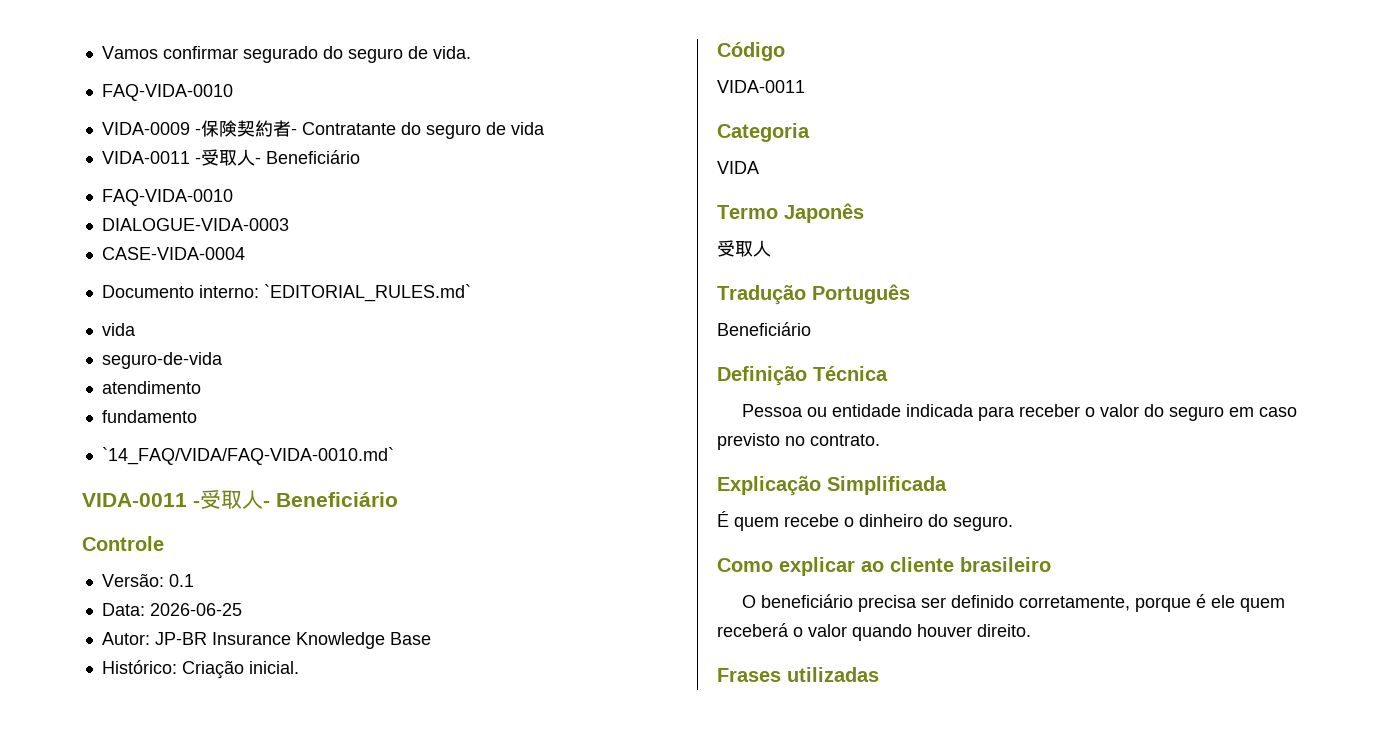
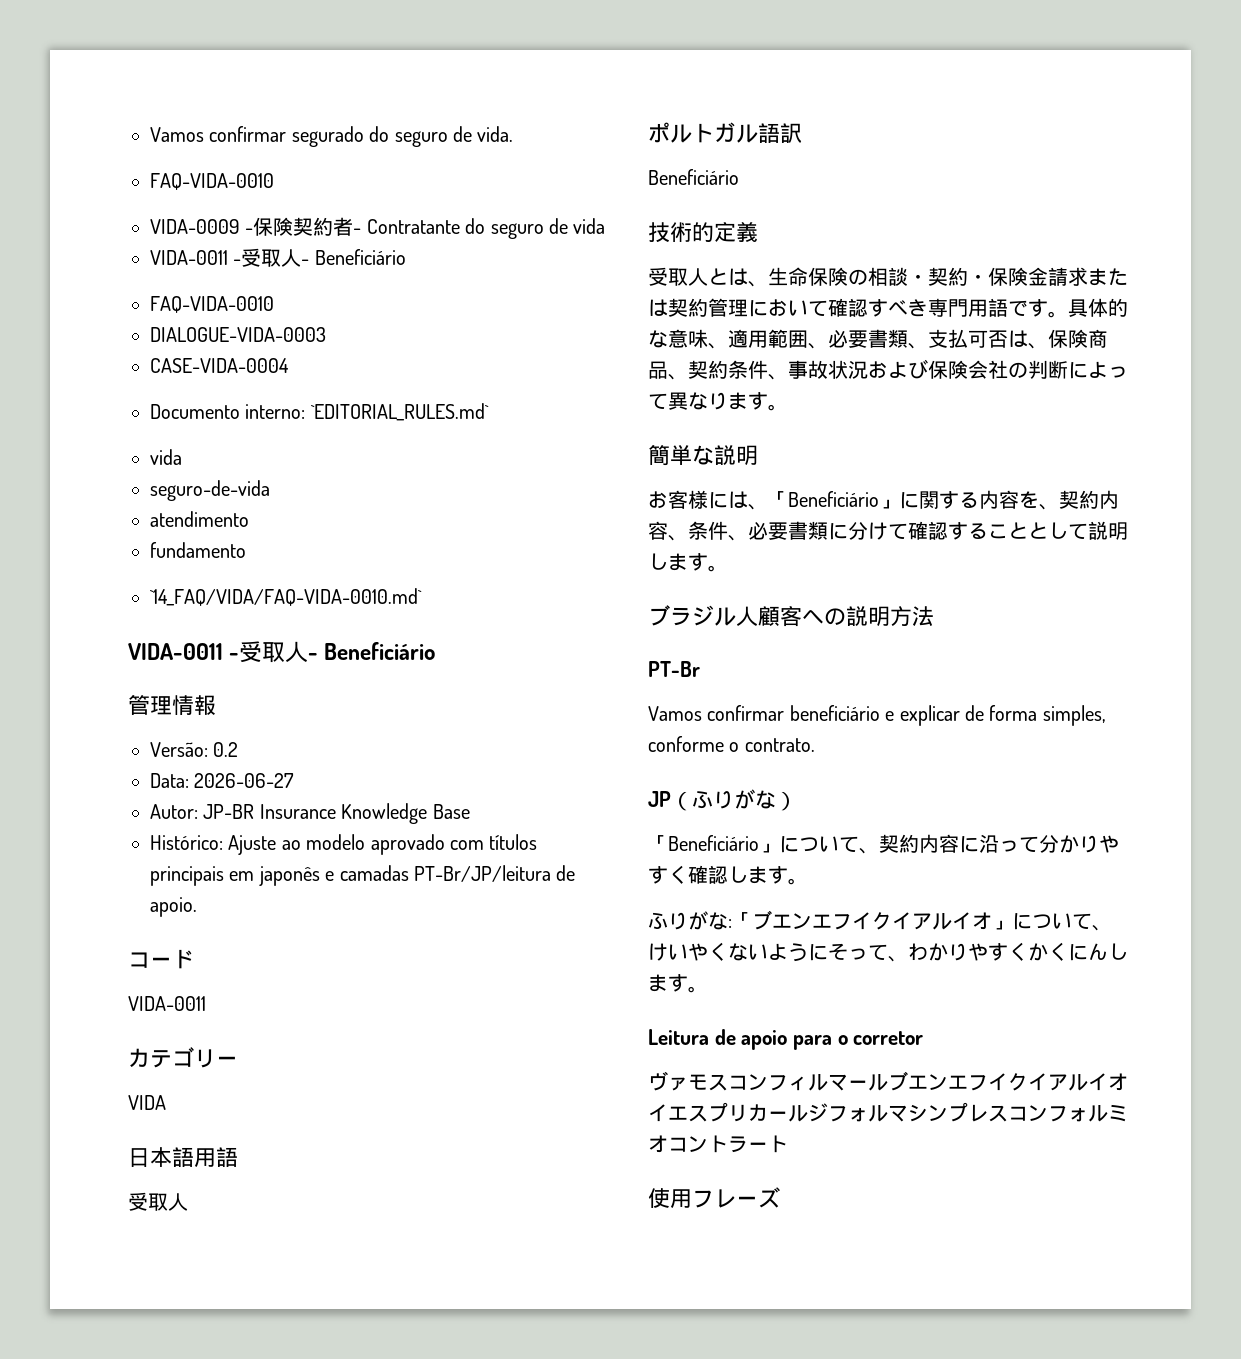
[82,536,164,551] Controle -> [128,695,216,715] 管理情報
[168,574,194,587] 0.1 -> [213,742,239,757] 0.2
[149,603,242,616] 2026-06-25 -> [194,773,295,788] 2026-06-27
[181,660,299,679] [717,42,785,61] Criação inicial. // Código -> [228,834,538,855] [150,865,576,886] [150,897,197,917] [128,949,194,969] Ajuste ao modelo aprovado com títulos principais em japonês e camadas PT-Br/JP/leitura de apoio. // コード
[717,123,810,142] Categoria -> [128,1047,238,1068] カテゴリー
[717,203,864,223] Termo Japonês -> [128,1147,238,1167] 日本語用語
[717,284,910,305] [717,322,811,336] [717,366,888,386] [741,404,1297,421] [717,433,880,450] [717,476,947,496] [717,511,1013,531] [717,557,1051,576] [741,594,1285,612] [717,623,1031,641] [717,667,879,682] Tradução Português // Beneficiário // Definição Técnica // Pessoa ou entidade indicada para receber o valor do seguro em caso previsto no contrato. // Explicação Simplificada // É quem recebe o dinheiro do seguro. // Como explicar ao cliente brasileiro // O beneficiário precisa ser definido corretamente, porque é ele quem receberá o valor quando houver direito. // Frases utilizadas -> [648,122,802,144] [648,169,739,185] [648,221,758,243] [648,267,1128,287] [648,298,1128,318] [648,329,1108,349] [648,359,1128,380] [648,392,788,411] [648,445,758,466] [648,490,1119,510] [648,521,1128,541] [648,553,728,572] [648,605,934,627] [648,661,700,677] [648,705,1106,726] [648,736,815,752] [648,789,797,811] [648,834,1119,854] [648,865,808,885] [648,910,1112,931] [648,942,1128,962] [648,974,708,993] [648,1029,924,1050] [648,1071,1128,1091] [648,1102,1128,1122] [648,1135,788,1153] [648,1187,780,1208] ポルトガル語訳 // Beneficiário // 技術的定義 // 受取人とは、生命保険の相談・契約・保険金請求または契約管理において確認すべき専門用語です。具体的な意味、適用範囲、必要書類、支払可否は、保険商品、契約条件、事故状況および保険会社の判断によって異なります。 // 簡単な説明 // お客様には、「Beneficiário」に関する内容を、契約内容、条件、必要書類に分けて確認することとして説明します。 // ブラジル人顧客への説明方法 // PT-Br // Vamos confirmar beneficiário e explicar de forma simples, conforme o contrato. // JP（ふりがな） // 「Beneficiário」について、契約内容に沿って分かりやすく確認します。 // ふりがな:「ブエンエフイクイアルイオ」について、けいやくないようにそって、わかりやすくかくにんします。 // Leitura de apoio para o corretor // ヴァモスコンフィルマールブエンエフイクイアルイオイエスプリカールジフォルマシンプレスコンフォルミオコントラート // 使用フレーズ

